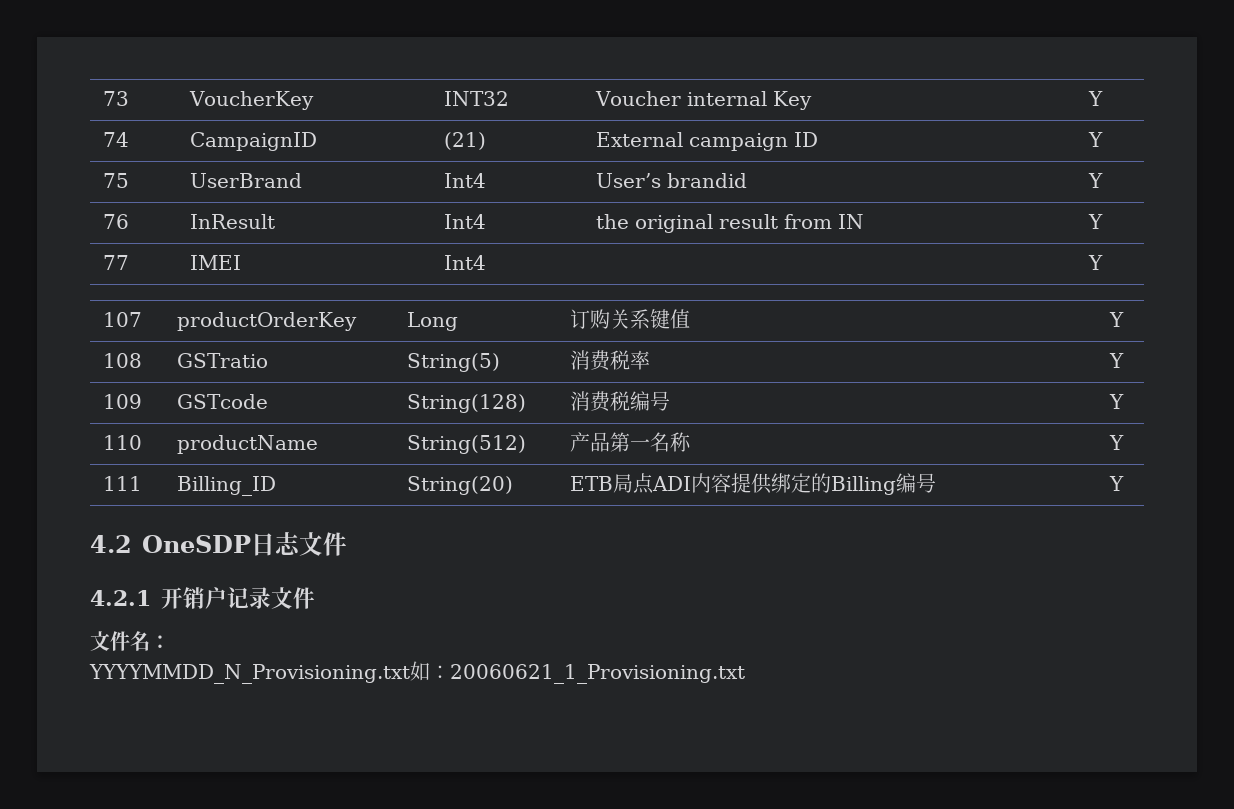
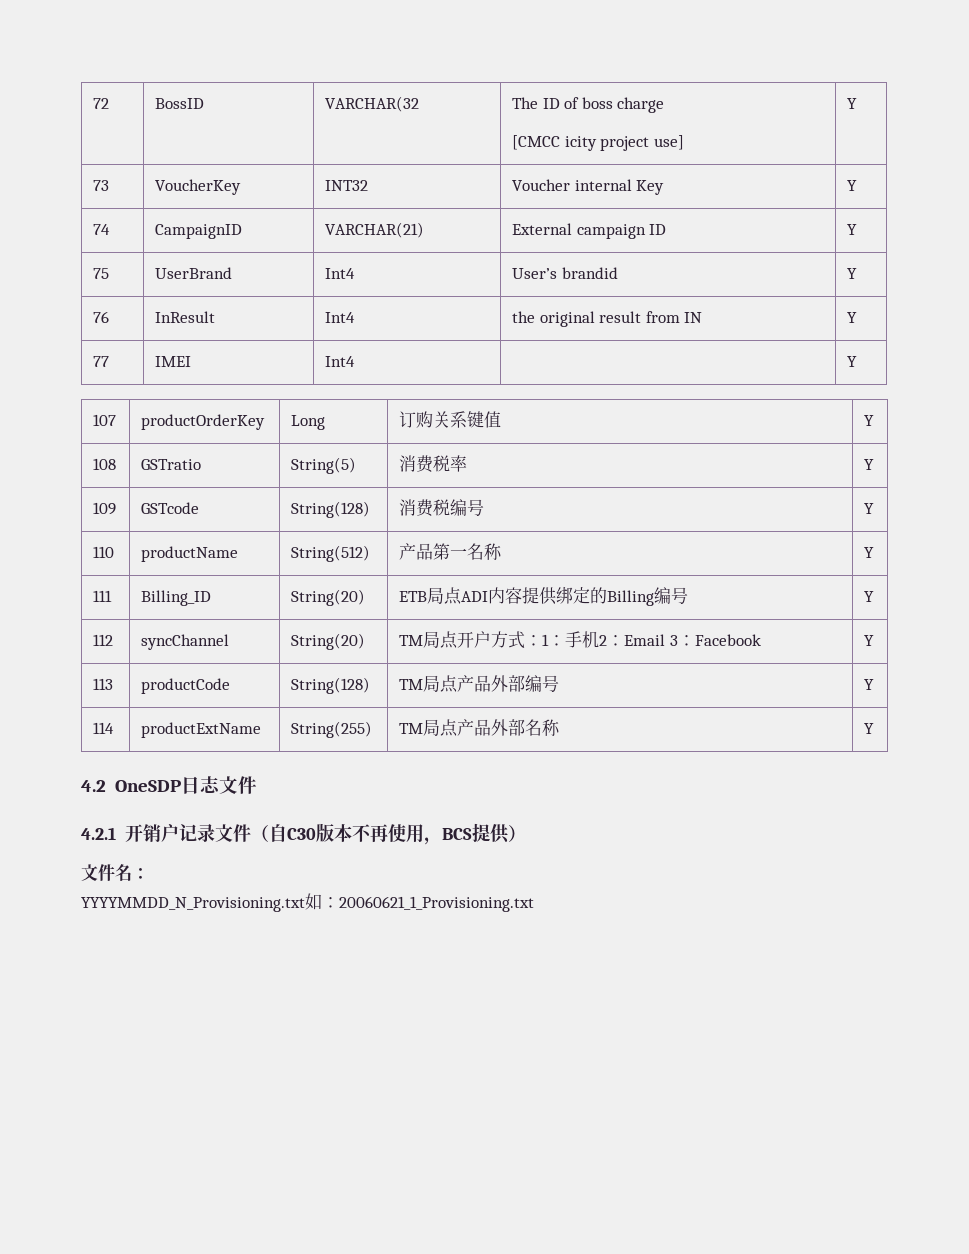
(103, 98) none -> [93,98,110,109] [155,98,205,109] [325,96,420,112] [512,97,665,113] [512,135,684,151] [847,98,858,109] 72 | BossID | VARCHAR(32 | The ID of boss charge // [CMCC icity project use] | Y //
[444,132,487,150] (21) -> [325,222,425,238] VARCHAR(21)
(1125, 483) none -> [93,634,114,646] [141,634,230,650] [291,633,366,650] [399,631,761,649] [864,635,875,646] [93,678,114,690] [141,678,231,694] [291,677,371,694] [399,675,560,693] [864,679,875,690] [93,722,115,734] [141,722,262,738] [291,721,373,738] [399,719,561,737] [864,723,875,734] // 112 | syncChannel | String(20) | TM局点开户方式：1：手机2：Email 3：Facebook | Y // 113 | productCode | String(128) | TM局点产品外部编号 | Y // 114 | productExtName | String(255) | TM局点产品外部名称 | Y
(315, 598) none -> [250,823,526,845] （自C30版本不再使用，BCS提供）

